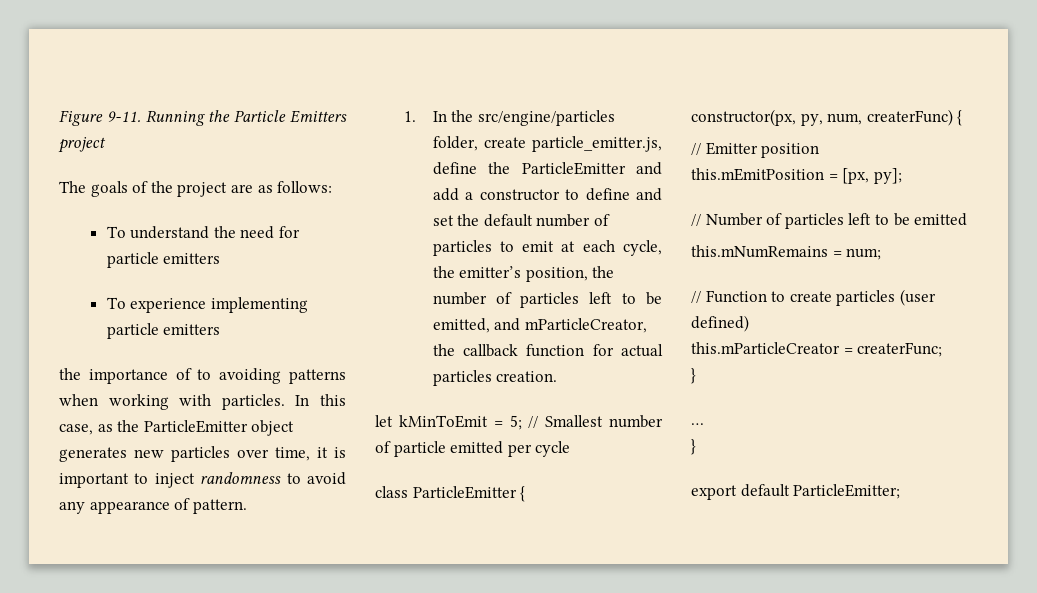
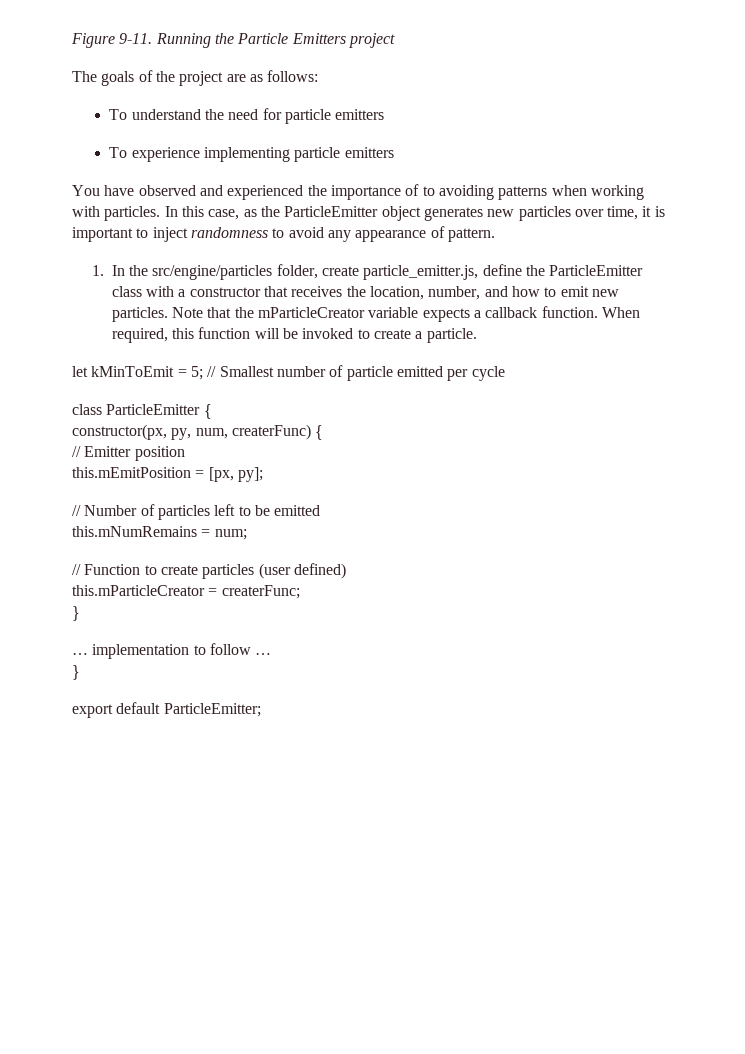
(221, 329) none -> [72,185,304,200] You have observed and experienced
[636,162,662,175] [432,188,662,201] [432,214,610,227] [432,240,662,256] [432,266,615,282] [432,292,662,308] [432,318,647,333] [432,344,663,357] [432,370,558,386] and add a constructor to define and set the default number of particles to emit at each cycle, the emitter’s position, the number of particles left to be emitted, and mParticleCreator, the callback function for actual particles creation. -> [111,286,619,300] [111,306,640,322] [111,327,477,343] class with a constructor that receives the location, number, and how to emit new particles. Note that the mParticleCreator variable expects a callback function. When required, this function will be invoked to create a particle.
(704, 424) none -> [92,643,272,659] implementation to follow …

